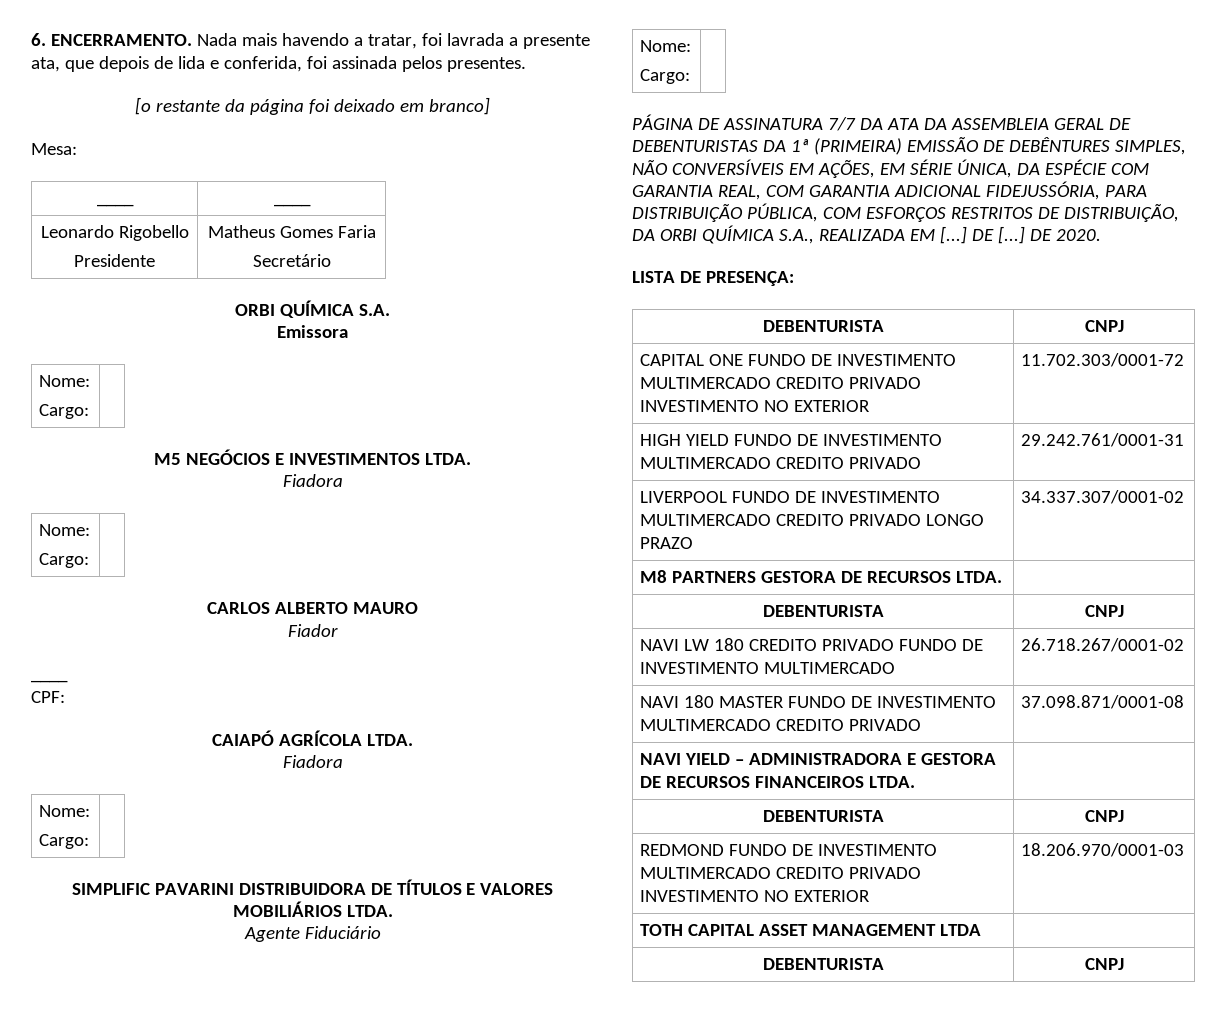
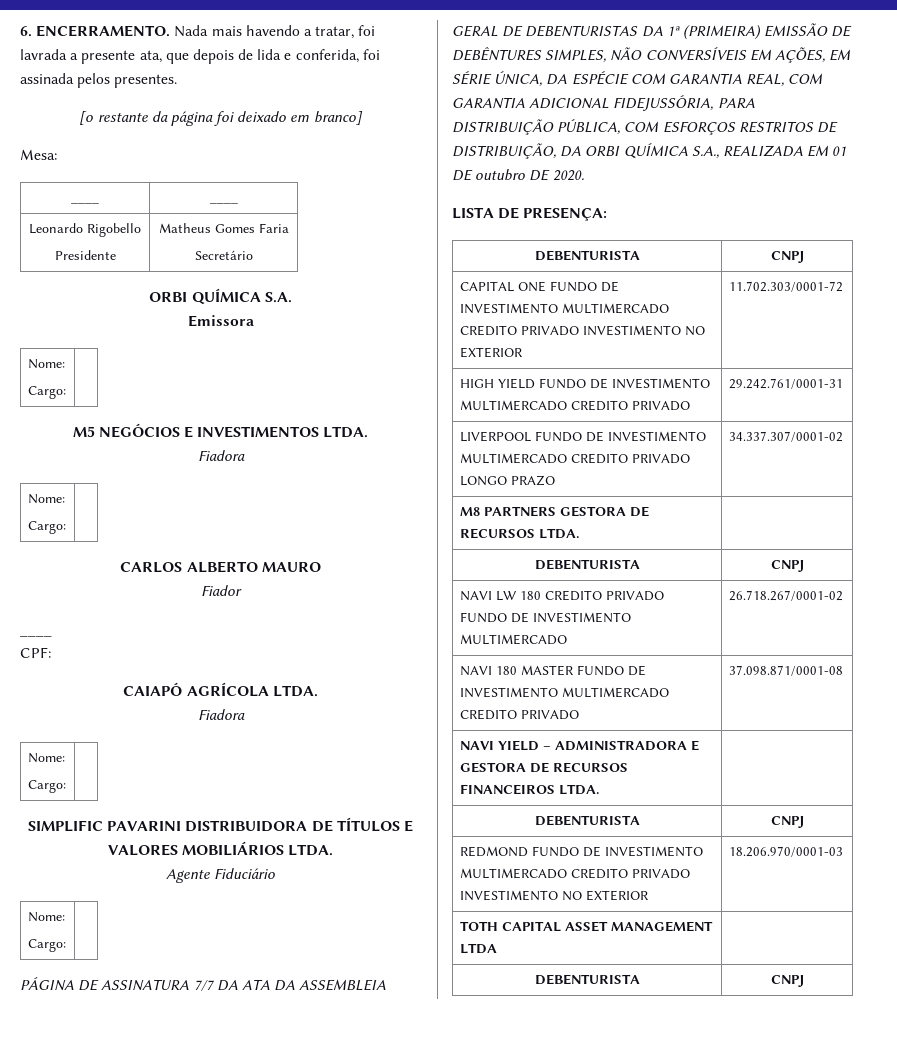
[939,226,1025,244] [...] DE [...] -> [832,146,847,156] [452,169,526,181] 01 DE outubro

